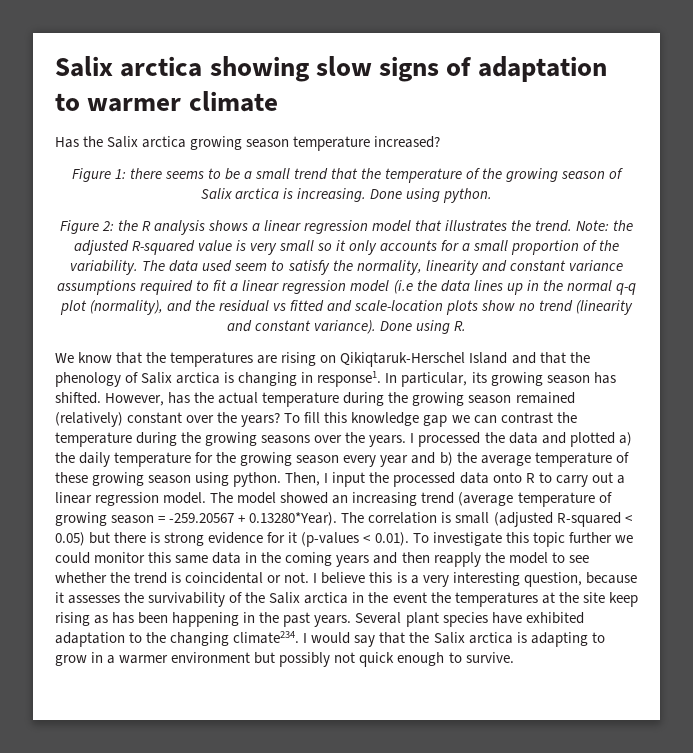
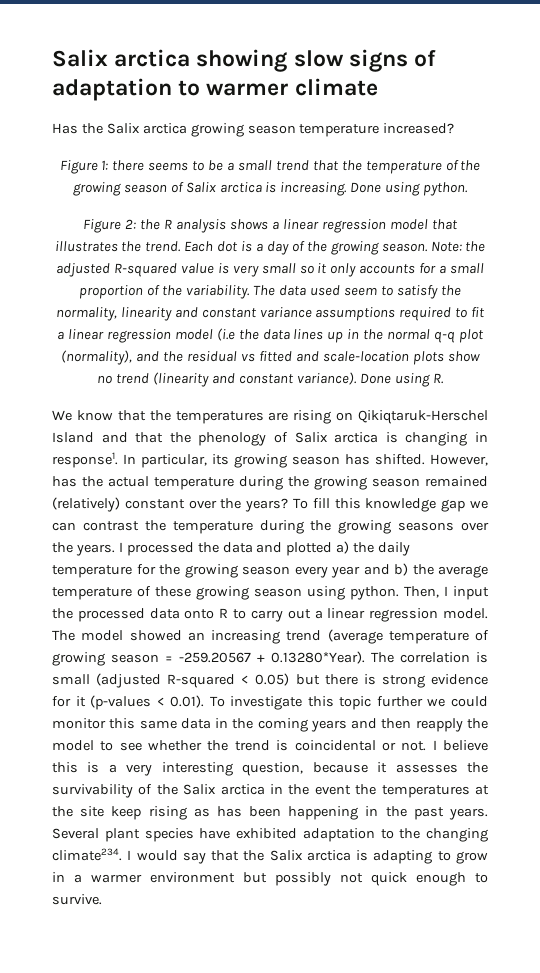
(573, 226) none -> [184,241,428,255] Each dot is a day of the growing season.

